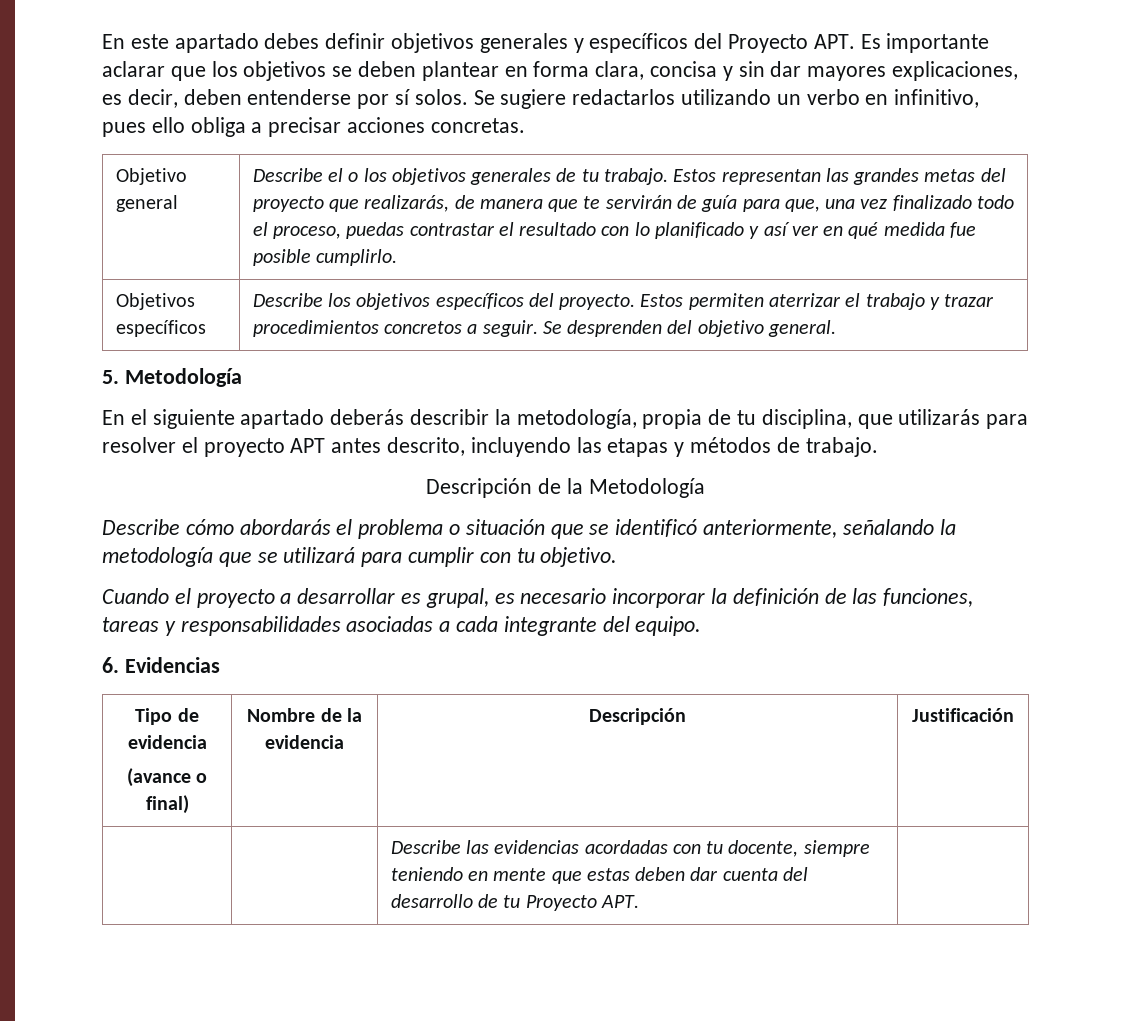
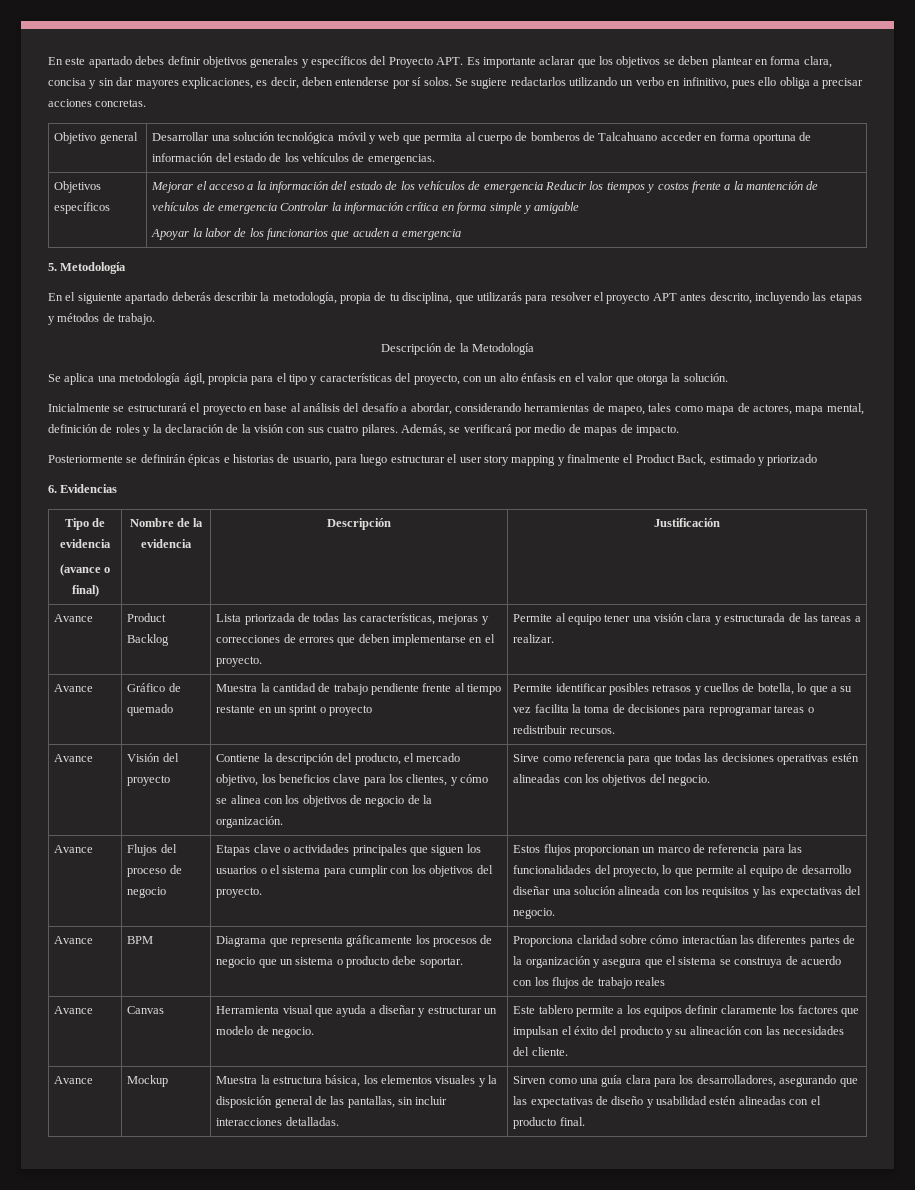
[252,168,1006,185] [252,195,1014,212] [252,222,976,239] [252,249,398,266] [115,293,195,310] [115,320,206,337] [252,293,995,310] [252,320,836,337] Describe el o los objetivos generales de tu trabajo. Estos representan las grandes metas del proyecto que realizarás, de manera que te servirán de guía para que, una vez finalizado todo el proceso, puedas contrastar el resultado con lo planificado y así ver en qué medida fue posible cumplirlo. // Objetivos específicos | Describe los objetivos específicos del proyecto. Estos permiten aterrizar el trabajo y trazar procedimientos concretos a seguir. Se desprenden del objetivo general. -> [152,132,812,144] [152,153,435,165] [54,181,102,193] [54,202,111,214] [151,181,819,193] [152,202,580,214] [151,228,461,240] Desarrollar una solución tecnológica móvil y web que permita al cuerpo de bomberos de Talcahuano acceder en forma oportuna de información del estado de los vehículos de emergencias. // Objetivos específicos | Mejorar el acceso a la información del estado de los vehículos de emergencia Reducir los tiempos y costos frente a la mantención de vehículos de emergencia Controlar la información crítica en forma simple y amigable // Apoyar la labor de los funcionarios que acuden a emergencia
[102,519,956,539] [102,547,618,567] [102,588,974,608] [102,616,702,636] Describe cómo abordarás el problema o situación que se identificó anteriormente, señalando la metodología que se utilizará para cumplir con tu objetivo. // Cuando el proyecto a desarrollar es grupal, es necesario incorporar la definición de las funciones, tareas y responsabilidades asociadas a cada integrante del equipo. -> [48,373,728,385] [48,403,864,415] [48,424,679,436] [48,454,818,466] Se aplica una metodología ágil, propicia para el tipo y características del proyecto, con un alto énfasis en el valor que otorga la solución. // Inicialmente se estructurará el proyecto en base al análisis del desafío a abordar, considerando herramientas de mapeo, tales como mapa de actores, mapa mental, definición de roles y la declaración de la visión con sus cuatro pilares. Además, se verificará por medio de mapas de impacto. // Posteriormente se definirán épicas e historias de usuario, para luego estructurar el user story mapping y finalmente el Product Back, estimado y priorizado
[390,840,870,857] [390,867,808,884] [390,894,639,911] | | Describe las evidencias acordadas con tu docente, siempre teniendo en mente que estas deben dar cuenta del desarrollo de tu Proyecto APT. | -> [54,614,94,622] [127,613,167,622] [127,634,170,646] [216,613,489,625] [216,634,495,646] [216,656,263,667] [513,613,861,625] [513,634,555,643] [54,684,94,692] [127,683,181,692] [127,704,174,716] [216,683,502,695] [216,705,373,716] [513,683,853,695] [513,704,814,716] [513,725,615,734] [54,754,94,762] [127,753,179,762] [127,775,171,786] [216,753,461,765] [216,774,489,786] [216,795,433,807] [216,816,284,828] [513,753,859,765] [513,774,711,786] [54,845,94,853] [127,844,177,856] [127,865,182,877] [127,887,167,898] [216,844,481,856] [216,865,493,877] [216,887,263,898] [513,844,803,856] [513,865,851,877] [513,886,861,898] [513,908,556,919] [54,936,94,944] [127,936,154,944] [216,935,493,947] [216,956,463,968] [513,935,856,947] [513,956,841,968] [513,977,666,989] [54,1006,94,1014] [127,1006,165,1014] [216,1005,498,1017] [216,1026,314,1038] [513,1005,859,1017] [513,1026,844,1038] [513,1047,568,1056] [54,1076,94,1084] [127,1075,169,1087] [216,1075,498,1087] [216,1096,448,1108] [216,1117,339,1126] [513,1075,858,1087] [513,1096,821,1108] [513,1117,585,1129] Avance | Product Backlog | Lista priorizada de todas las características, mejoras y correcciones de errores que deben implementarse en el proyecto. | Permite al equipo tener una visión clara y estructurada de las tareas a realizar. // Avance | Gráfico de quemado | Muestra la cantidad de trabajo pendiente frente al tiempo restante en un sprint o proyecto | Permite identificar posibles retrasos y cuellos de botella, lo que a su vez facilita la toma de decisiones para reprogramar tareas o redistribuir recursos. // Avance | Visión del proyecto | Contiene la descripción del producto, el mercado objetivo, los beneficios clave para los clientes, y cómo se alinea con los objetivos de negocio de la organización. | Sirve como referencia para que todas las decisiones operativas estén alineadas con los objetivos del negocio. // Avance | Flujos del proceso de negocio | Etapas clave o actividades principales que siguen los usuarios o el sistema para cumplir con los objetivos del proyecto. | Estos flujos proporcionan un marco de referencia para las funcionalidades del proyecto, lo que permite al equipo de desarrollo diseñar una solución alineada con los requisitos y las expectativas del negocio. // Avance | BPM | Diagrama que representa gráficamente los procesos de negocio que un sistema o producto debe soportar. | Proporciona claridad sobre cómo interactúan las diferentes partes de la organización y asegura que el sistema se construya de acuerdo con los flujos de trabajo reales // Avance | Canvas | Herramienta visual que ayuda a diseñar y estructurar un modelo de negocio. | Este tablero permite a los equipos definir claramente los factores que impulsan el éxito del producto y su alineación con las necesidades del cliente. // Avance | Mockup | Muestra la estructura básica, los elementos visuales y la disposición general de las pantallas, sin incluir interacciones detalladas. | Sirven como una guía clara para los desarrolladores, asegurando que las expectativas de diseño y usabilidad estén alineadas con el producto final.

